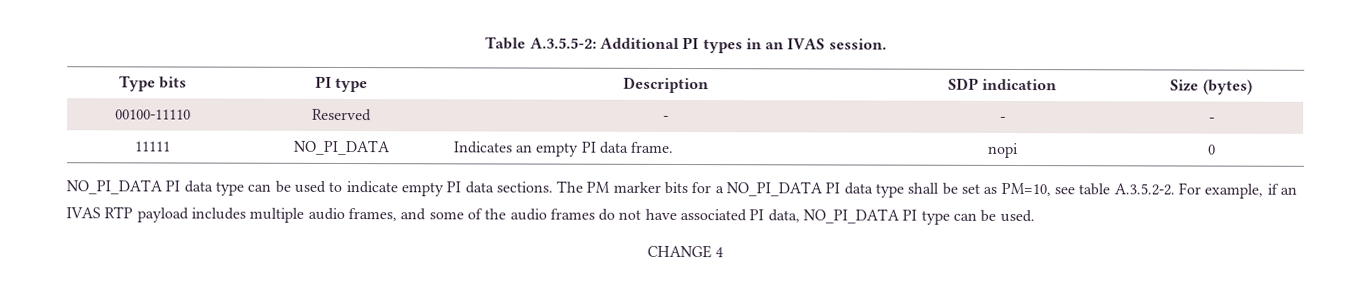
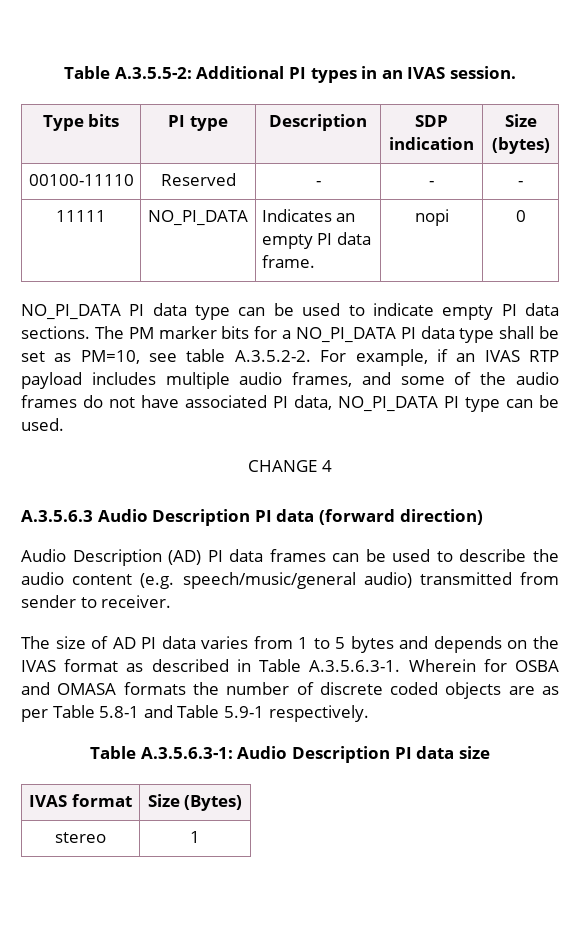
(725, 252) none -> [21,509,483,526] [21,549,559,566] [21,572,559,589] [21,595,172,608] [21,636,559,653] [21,659,559,672] [21,682,559,699] [21,705,369,722] [90,746,490,763] [29,794,132,807] [147,794,243,811] [55,832,106,843] [189,831,200,843] // A.3.5.6.3 Audio Description PI data (forward direction) // Audio Description (AD) PI data frames can be used to describe the audio content (e.g. speech/music/general audio) transmitted from sender to receiver. // The size of AD PI data varies from 1 to 5 bytes and depends on the IVAS format as described in Table A.3.5.6.3-1. Wherein for OSBA and OMASA formats the number of discrete coded objects are as per Table 5.8-1 and Table 5.9-1 respectively. // Table A.3.5.6.3-1: Audio Description PI data size // IVAS format | Size (Bytes) // stereo | 1

